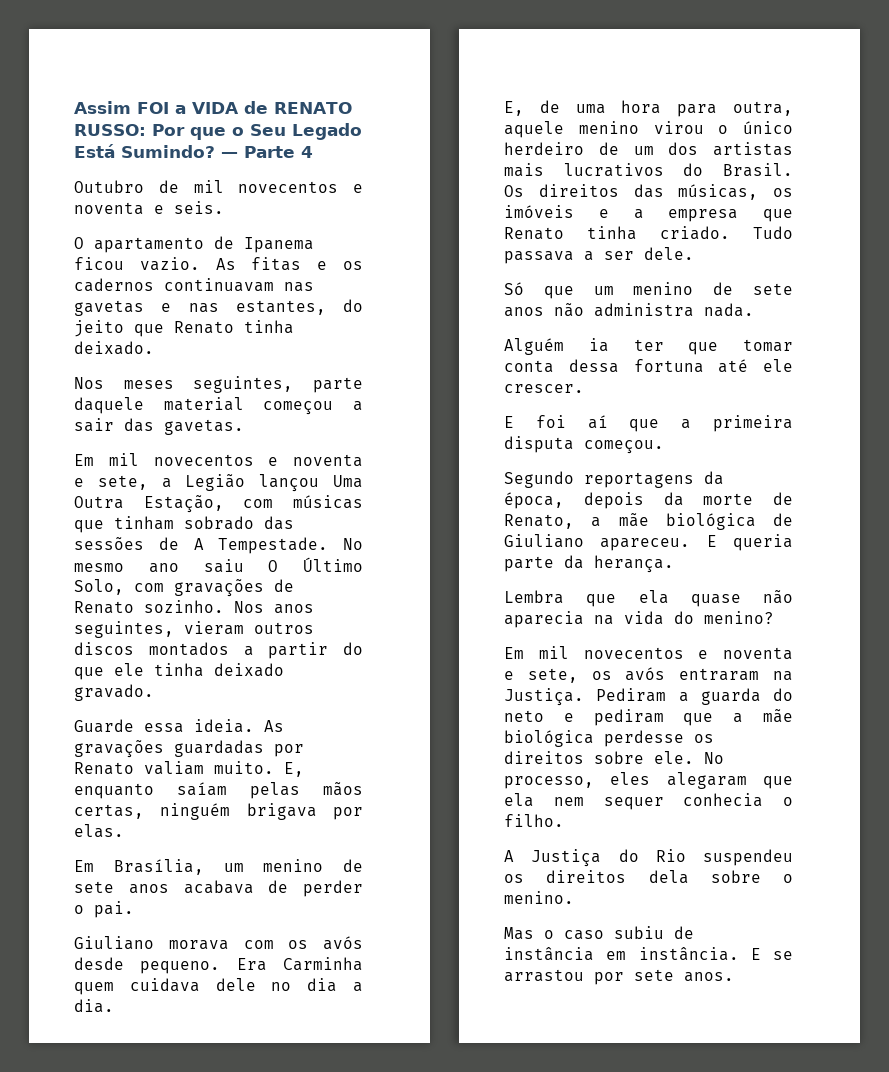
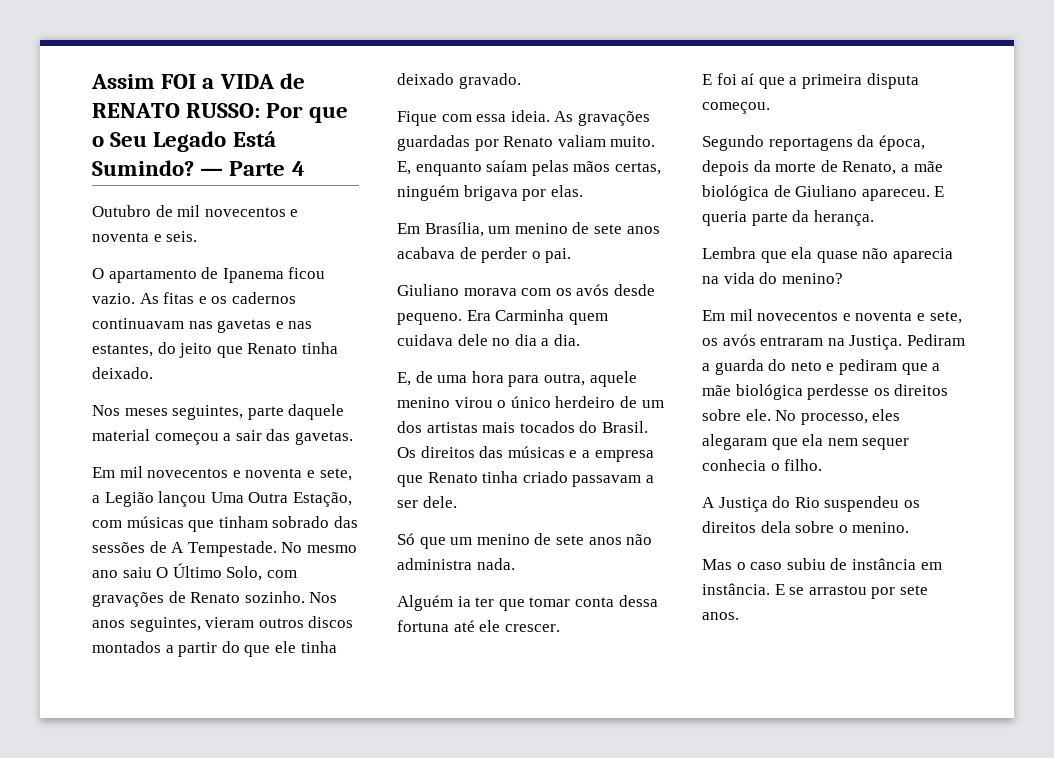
[74,719,134,733] Guarde -> [397,111,472,126] Fique com
[563,163,664,177] lucrativos -> [519,421,575,433] tocados
[678,184,793,200] [504,205,574,218] músicas, os imóveis -> [507,446,565,458] músicas
[660,226,793,240] [504,251,574,264] criado. Tudo passava -> [522,471,642,487] criado passavam

